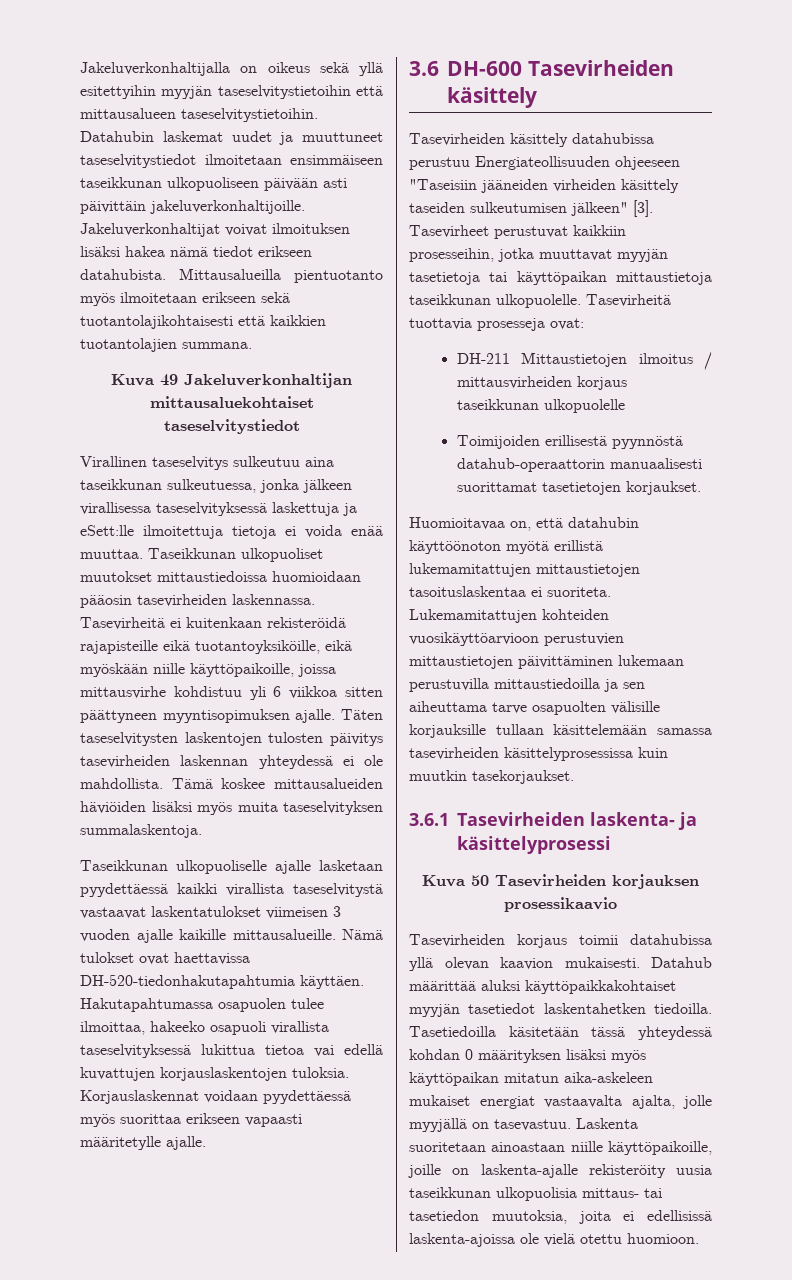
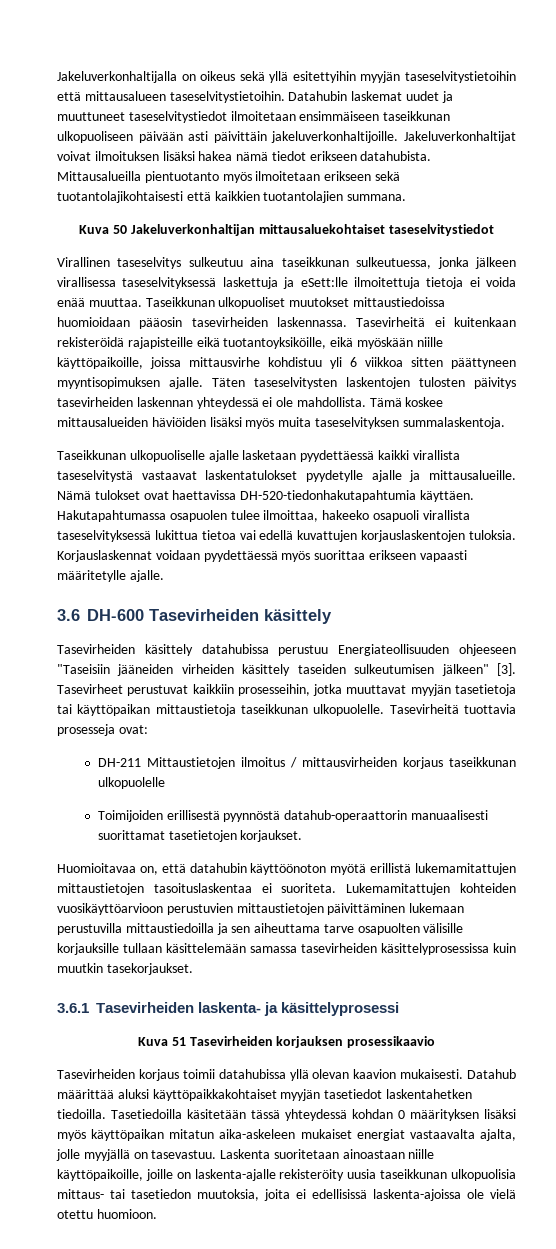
[160,374,178,386] 49 -> [113,225,128,234] 50
[266,906,341,919] [80,929,226,943] viimeisen 3 vuoden ajalle kaikille -> [306,470,421,482] pyydetylle ajalle ja
[471,875,489,886] 50 -> [171,1037,186,1046] 51

